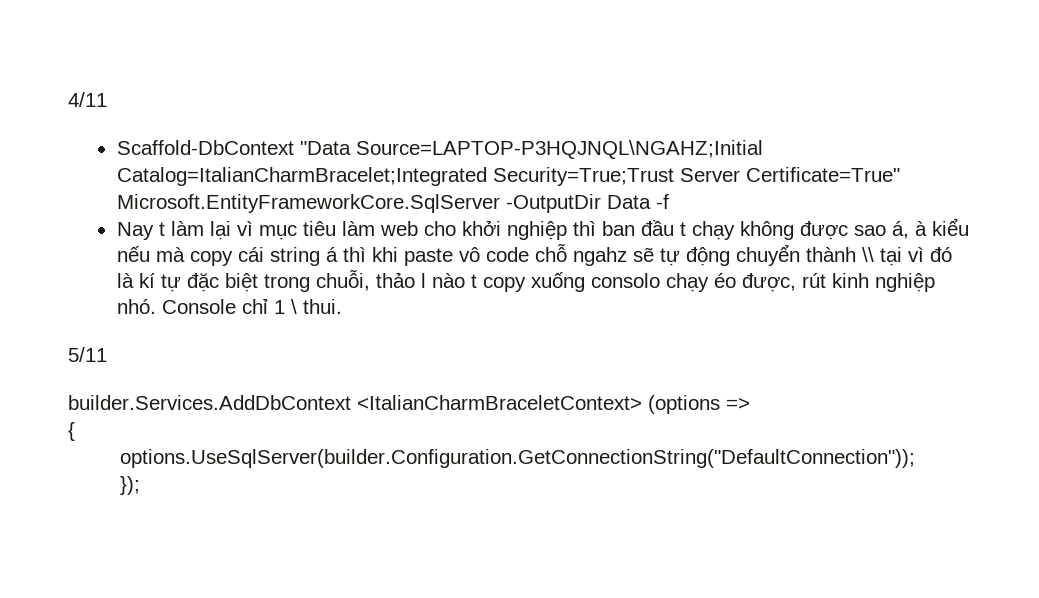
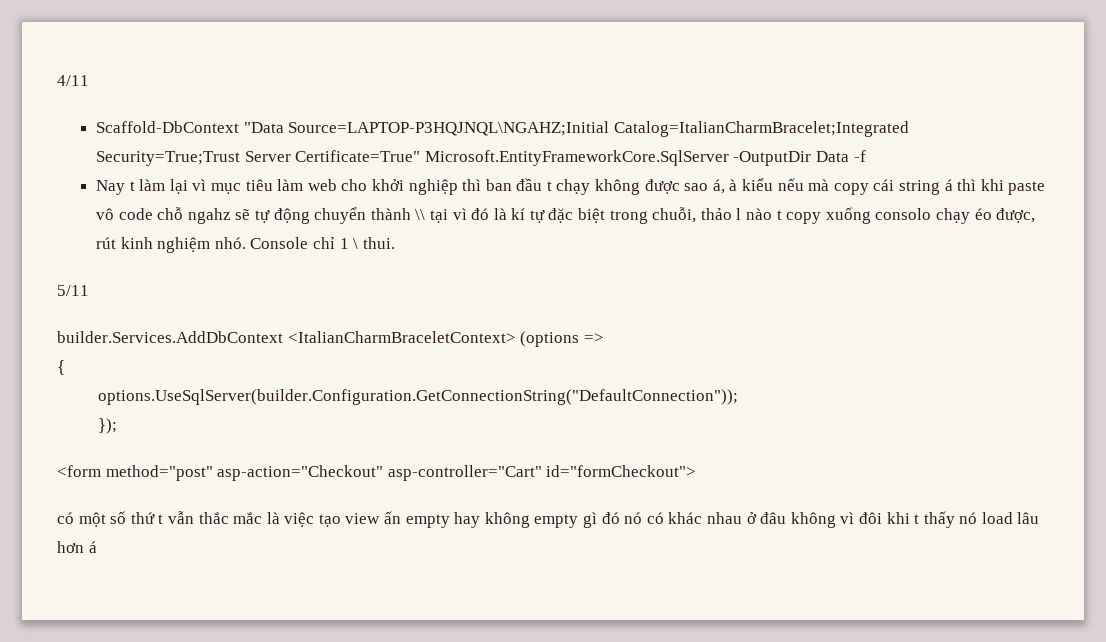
[874,273,935,292] nghiệp -> [157,237,211,253] nghiệm
(141, 485) none -> [57,465,697,481] [57,511,1040,528] [57,541,97,553] // <form method="post" asp-action="Checkout" asp-controller="Cart" id="formCheckout"> // có một số thứ t vẫn thắc mắc là việc tạo view ấn empty hay không empty gì đó nó có khác nhau ở đâu không vì đôi khi t thấy nó load lâu hơn á

